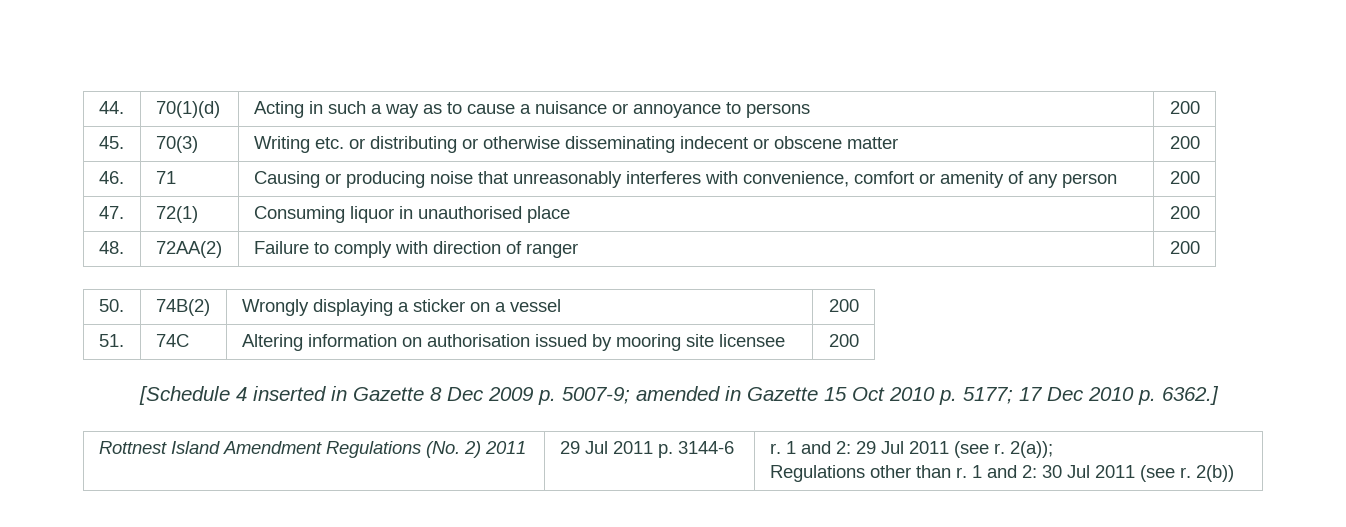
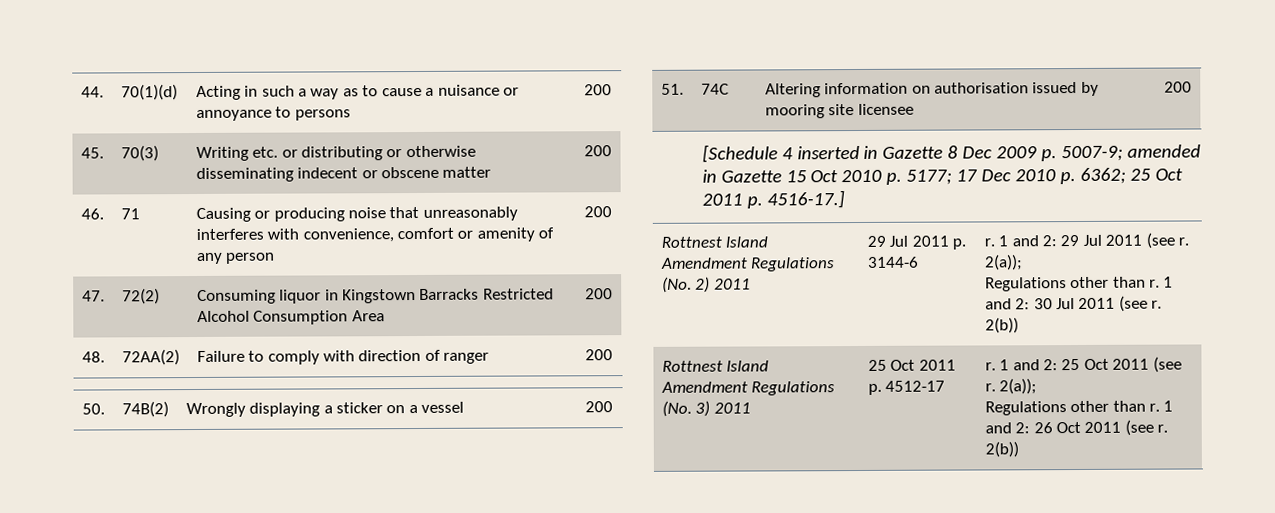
[155,206,198,223] 72(1) -> [121,288,160,305] 72(2)
[417,206,570,223] unauthorised place -> [341,288,554,304] [196,310,385,325] Kingstown Barracks Restricted Alcohol Consumption Area
[1161,386,1219,405] 6362.] -> [1080,167,1184,184] [701,190,845,209] 6362; 25 Oct 2011 p. 4516-17.]
(1234, 473) none -> [661,360,770,372] [660,381,836,396] [661,400,751,417] [867,359,956,371] [867,380,946,395] [984,356,1182,373] [984,378,1038,395] [984,400,1174,416] [984,419,1169,436] [984,441,1019,458] // Rottnest Island Amendment Regulations (No. 3) 2011 | 25 Oct 2011 p. 4512-17 | r. 1 and 2: 25 Oct 2011 (see r. 2(a)); // Regulations other than r. 1 and 2: 26 Oct 2011 (see r. 2(b))

